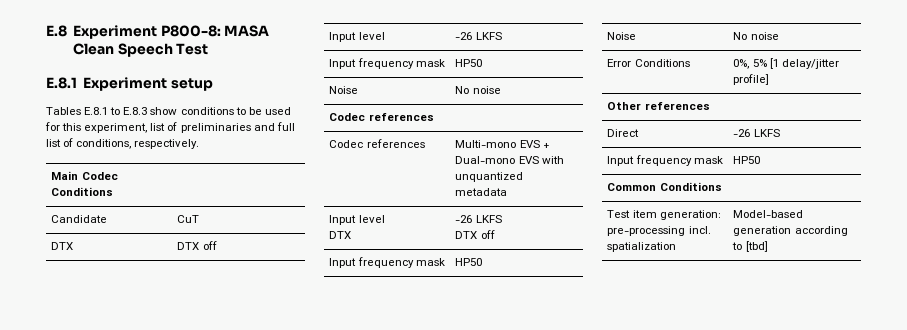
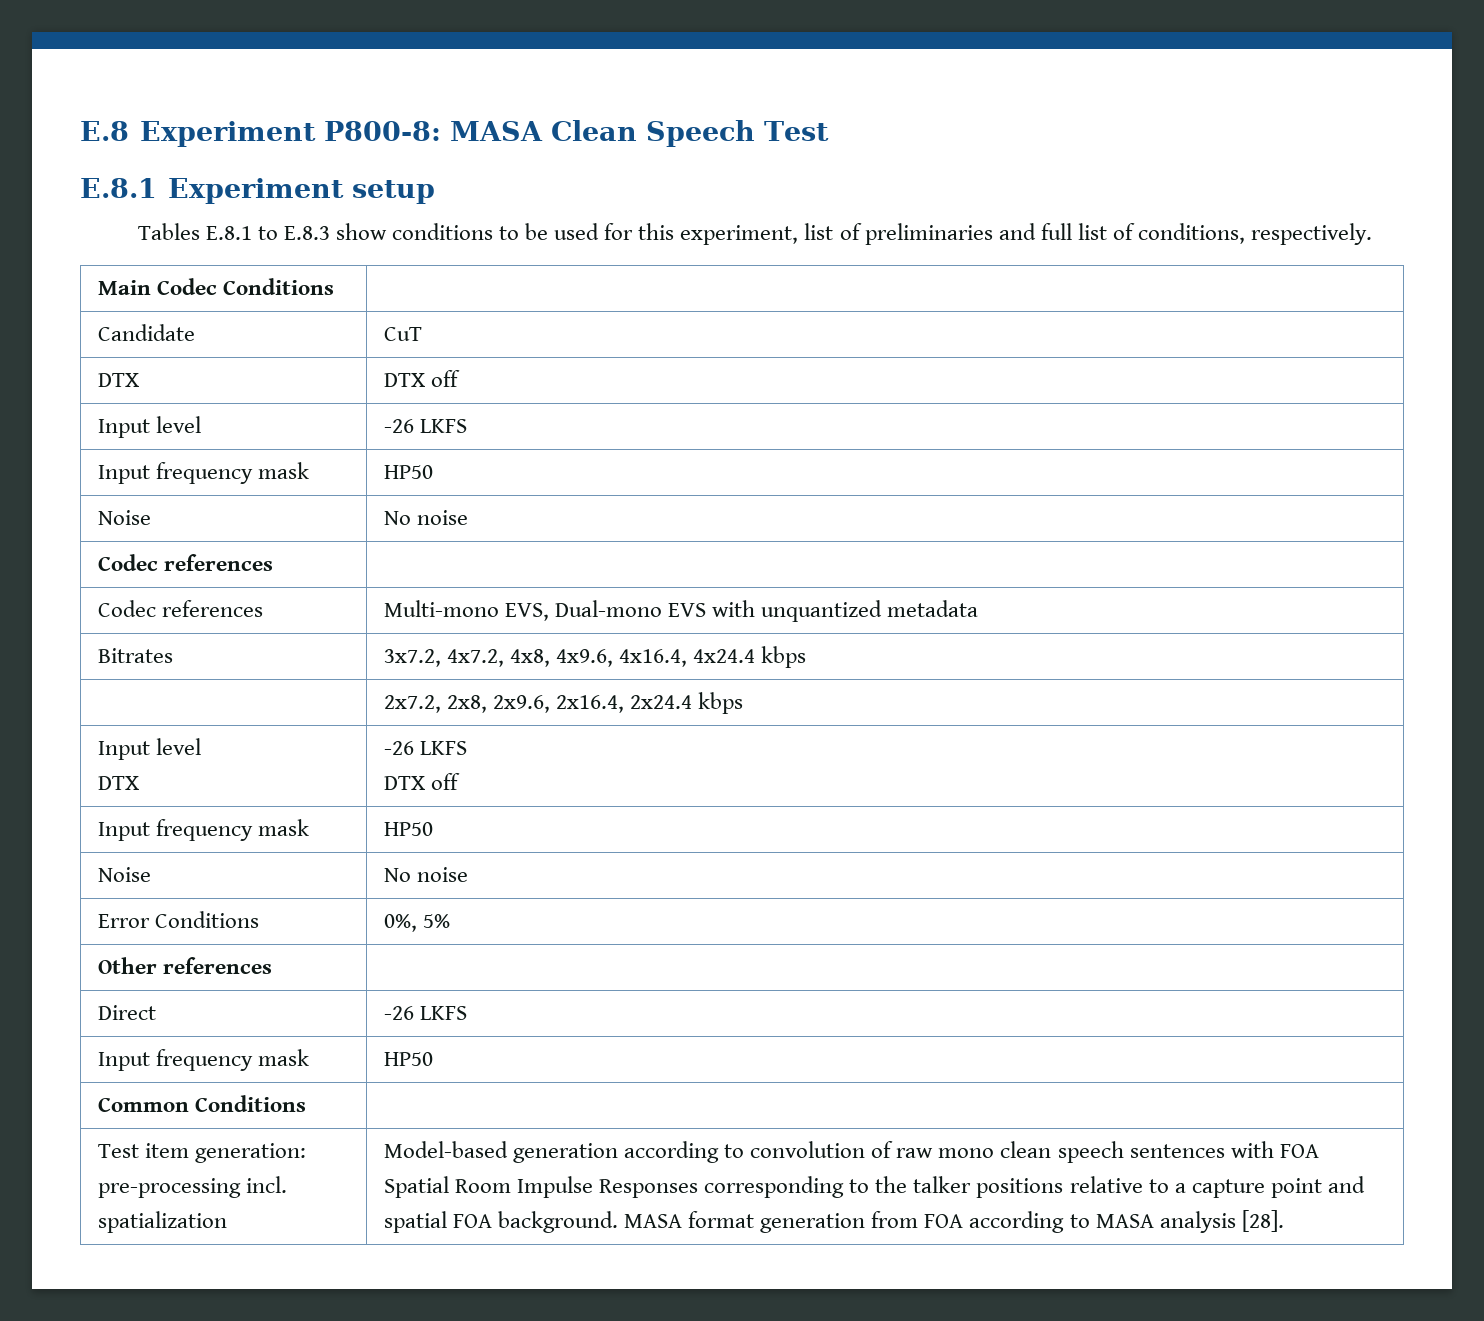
[519,140,550,148] EVS + -> [504,603,549,621] EVS,
(508, 192) none -> [97,648,173,663] [383,646,807,668] [383,692,744,714] // Bitrates | 3x7.2, 4x7.2, 4x8, 4x9.6, 4x16.4, 4x24.4 kbps // | 2x7.2, 2x8, 2x9.6, 2x16.4, 2x24.4 kbps
[769,58,839,69] [733,74,770,85] [1 delay/jitter profile] -> (450, 921) none
[745,241,768,252] [tbd] -> [750,1141,1319,1163] [383,1176,1365,1198] [383,1210,1284,1233] convolution of raw mono clean speech sentences with FOA Spatial Room Impulse Responses corresponding to the talker positions relative to a capture point and spatial FOA background. MASA format generation from FOA according to MASA analysis [28].

